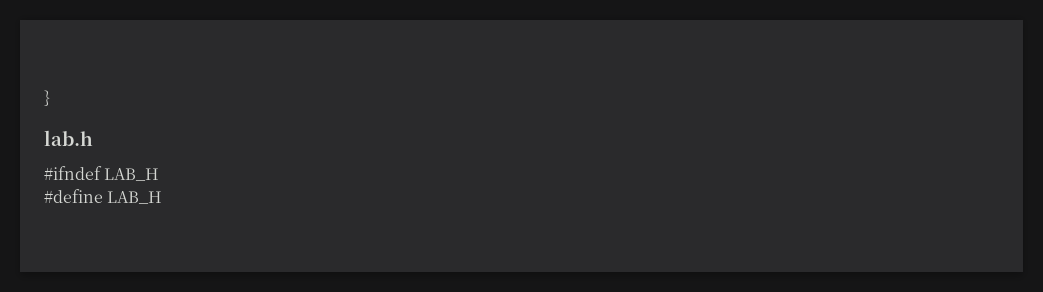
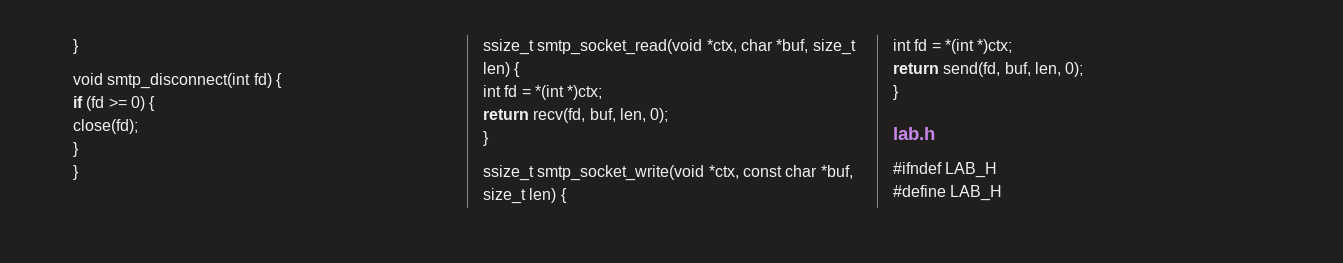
[44,90,50,106] } -> [73,39,79,54] [73,73,282,89] [73,96,156,111] [73,119,138,134] [73,142,79,157] [73,165,79,180] [483,39,856,55] [483,62,521,77] [483,85,603,100] [483,108,669,123] [483,131,489,146] [483,165,853,181] [483,188,567,204] [893,39,1013,54] [893,62,1084,77] [893,85,899,100] } // void smtp_disconnect(int fd) { // if (fd >= 0) { // close(fd); // } // } // ssize_t smtp_socket_read(void *ctx, char *buf, size_t len) { // int fd = *(int *)ctx; // return recv(fd, buf, len, 0); // } // ssize_t smtp_socket_write(void *ctx, const char *buf, size_t len) { // int fd = *(int *)ctx; // return send(fd, buf, len, 0); // }

